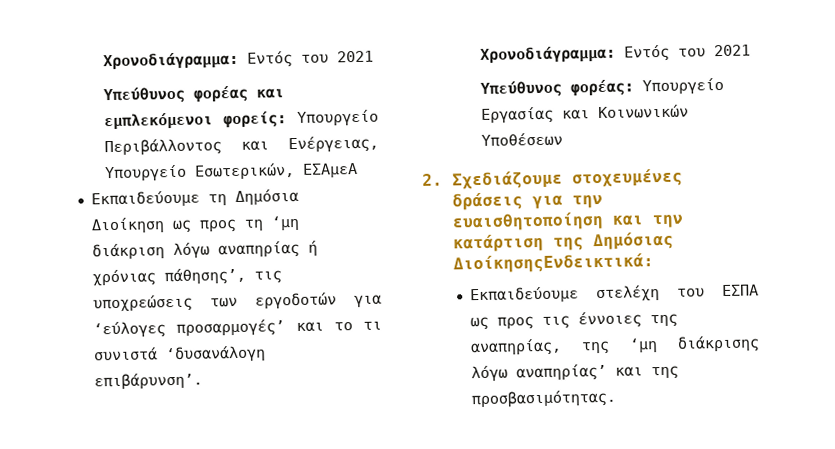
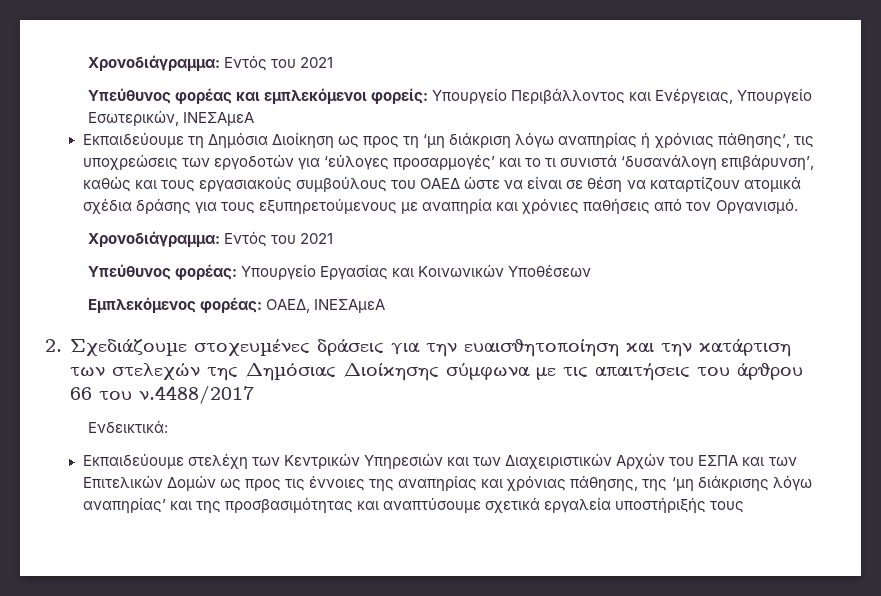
[301,162,358,178] ΕΣΑµεΑ -> [182,112,254,126] ΙΝΕΣΑµεΑ
[94,372,204,391] επιβάρυνση’. -> [721,154,815,171] [82,176,801,193] [82,198,798,215] επιβάρυνση’, καθώς και τους εργασιακούς συμβούλους του ΟΑΕΔ ώστε να είναι σε θέση να καταρτίζουν ατομικά σχέδια δράσης για τους εξυπηρετούμενους με αναπηρία και χρόνιες παθήσεις από τον Οργανισμό.
(563, 139) none -> [87,297,385,314] // Εμπλεκόμενος φορέας: ΟΑΕΔ, ΙΝΕΣΑμεΑ
[552,231,674,251] [452,253,654,274] [470,284,759,304] της Δηµόσιας ΔιοίκησηςΕνδεικτικά: // Εκπαιδεύουµε στελέχη του ΕΣΠΑ -> [69,363,803,381] [69,385,254,404] [87,420,168,433] [82,453,797,470] [82,475,216,491] των στελεχών της Δηµόσιας Διοίκησης σύμφωνα με τις απαιτήσεις του άρθρου 66 του ν.4488/2017 // Ενδεικτικά: // Εκπαιδεύουµε στελέχη των Κεντρικών Υπηρεσιών και των Διαχειριστικών Αρχών του ΕΣΠΑ και των Επιτελικών Δομών
[470,338,563,357] αναπηρίας, -> [398,475,639,492] αναπηρίας και χρόνιας πάθησης,
[471,389,618,409] προσβασιµότητας. -> [225,497,745,514] προσβασιµότητας και αναπτύσουμε σχετικά εργαλεία υποστήριξής τους

